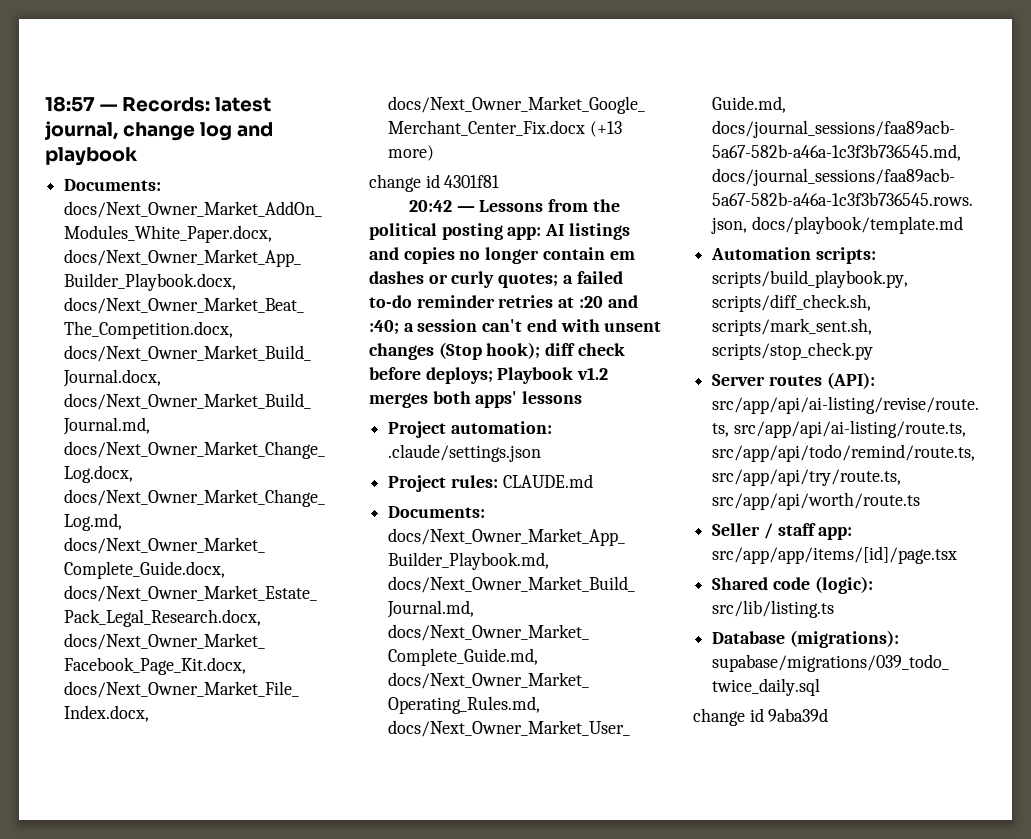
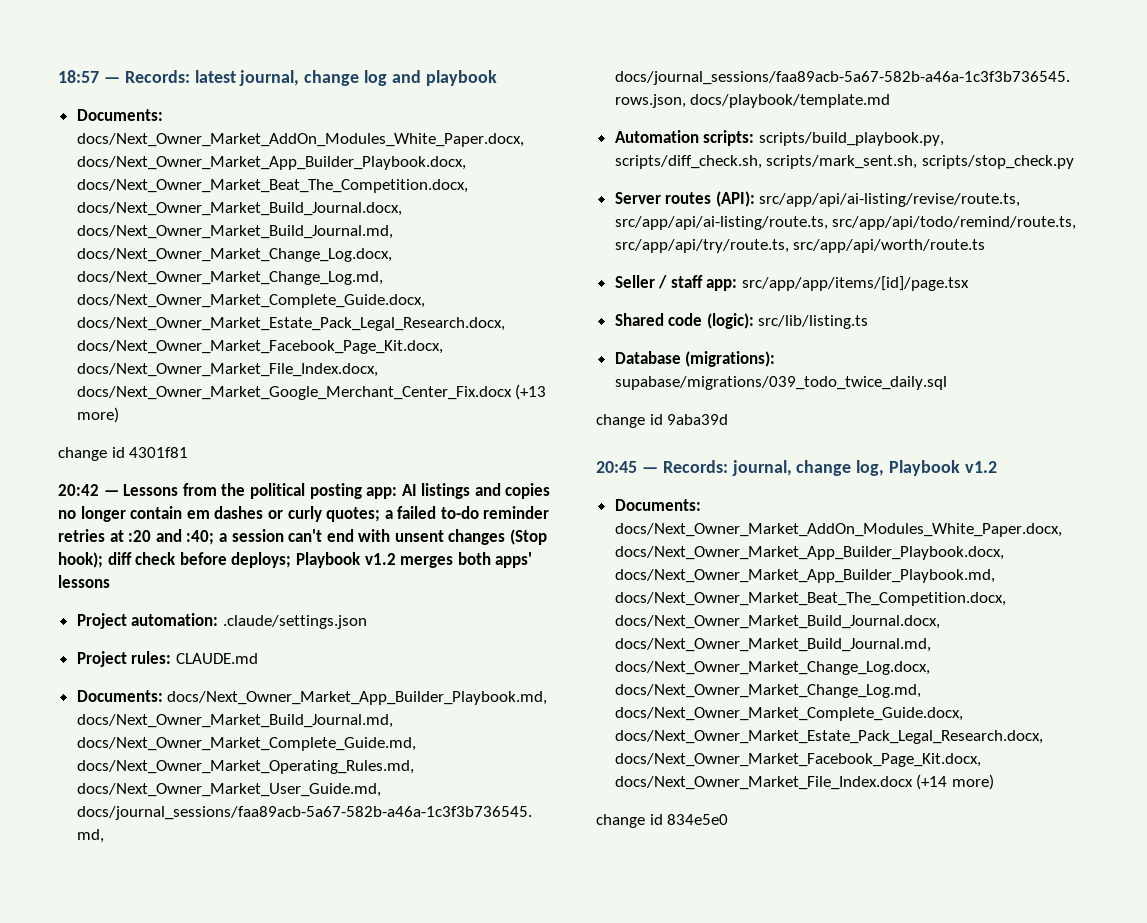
(829, 715) none -> [596,460,998,476] [614,499,701,511] [614,523,1062,537] [614,546,1004,560] [614,569,995,583] [614,592,1006,606] [614,615,940,629] [614,638,931,652] [614,661,930,675] [614,684,921,698] [614,707,963,721] [614,730,1043,744] [614,753,981,767] [614,774,994,790] [596,814,729,828] // 20:45 — Records: journal, change log, Playbook v1.2 // Documents: docs/Next_Owner_Market_AddOn_Modules_White_Paper.docx, docs/Next_Owner_Market_App_Builder_Playbook.docx, docs/Next_Owner_Market_App_Builder_Playbook.md, docs/Next_Owner_Market_Beat_The_Competition.docx, docs/Next_Owner_Market_Build_Journal.docx, docs/Next_Owner_Market_Build_Journal.md, docs/Next_Owner_Market_Change_Log.docx, docs/Next_Owner_Market_Change_Log.md, docs/Next_Owner_Market_Complete_Guide.docx, docs/Next_Owner_Market_Estate_Pack_Legal_Research.docx, docs/Next_Owner_Market_Facebook_Page_Kit.docx, docs/Next_Owner_Market_File_Index.docx (+14 more) // change id 834e5e0

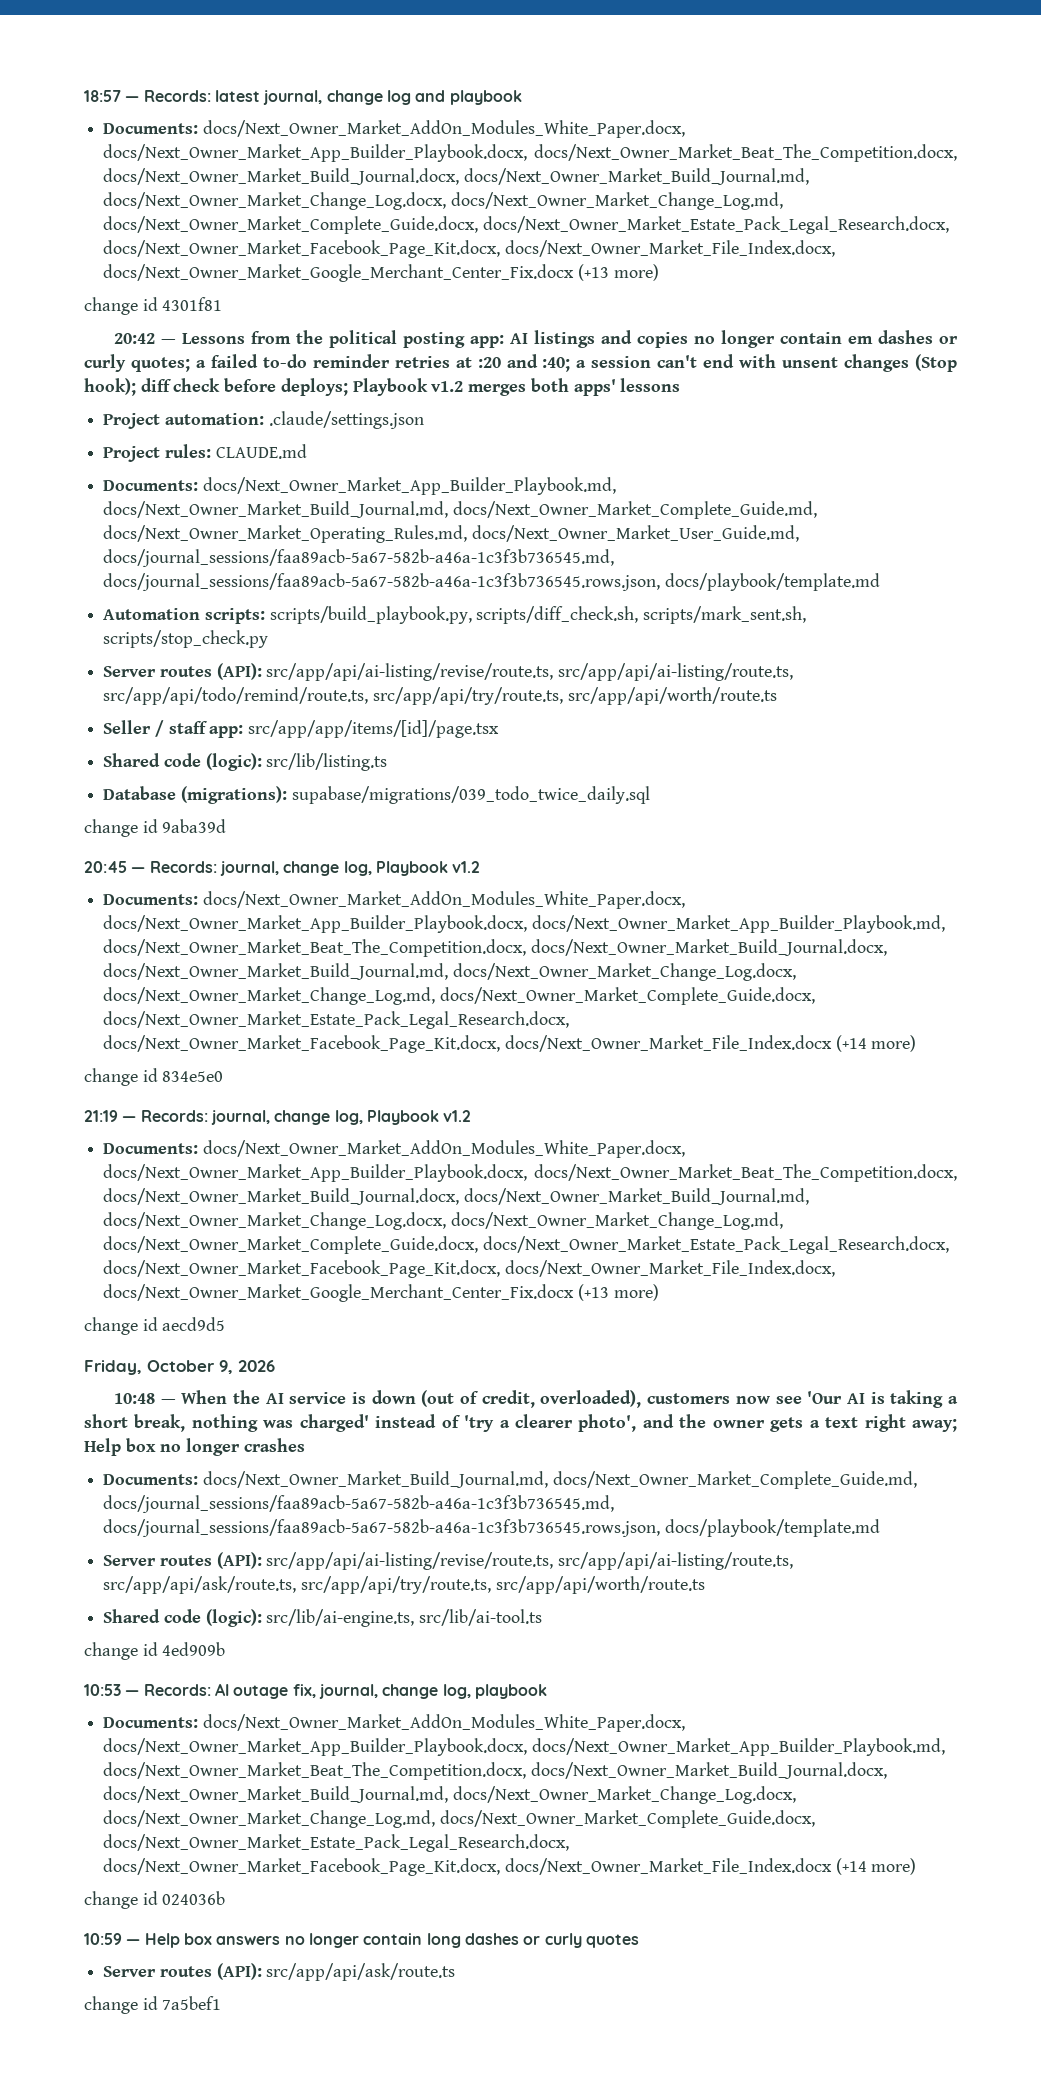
(729, 819) none -> [84,1110,472,1125] [103,1140,685,1158] [103,1164,957,1182] [103,1188,809,1205] [103,1212,783,1230] [103,1236,949,1254] [103,1260,835,1278] [103,1284,659,1302] [84,1317,226,1335] [84,1360,275,1375] [113,1390,958,1408] [84,1414,958,1432] [84,1438,305,1456] [103,1471,917,1489] [103,1495,615,1513] [103,1519,880,1537] [103,1552,794,1570] [103,1576,705,1594] [103,1609,543,1627] [84,1642,226,1660] [84,1683,547,1699] [103,1714,685,1732] [103,1738,945,1756] [103,1762,887,1780] [103,1786,796,1804] [103,1810,815,1828] [103,1834,570,1852] [103,1858,917,1876] [84,1891,226,1909] [84,1933,639,1948] [103,1963,456,1981] [84,1996,222,2014] // 21:19 — Records: journal, change log, Playbook v1.2 // Documents: docs/Next_Owner_Market_AddOn_Modules_White_Paper.docx, docs/Next_Owner_Market_App_Builder_Playbook.docx, docs/Next_Owner_Market_Beat_The_Competition.docx, docs/Next_Owner_Market_Build_Journal.docx, docs/Next_Owner_Market_Build_Journal.md, docs/Next_Owner_Market_Change_Log.docx, docs/Next_Owner_Market_Change_Log.md, docs/Next_Owner_Market_Complete_Guide.docx, docs/Next_Owner_Market_Estate_Pack_Legal_Research.docx, docs/Next_Owner_Market_Facebook_Page_Kit.docx, docs/Next_Owner_Market_File_Index.docx, docs/Next_Owner_Market_Google_Merchant_Center_Fix.docx (+13 more) // change id aecd9d5 // Friday, October 9, 2026 // 10:48 — When the AI service is down (out of credit, overloaded), customers now see 'Our AI is taking a short break, nothing was charged' instead of 'try a clearer photo', and the owner gets a text right away; Help box no longer crashes // Documents: docs/Next_Owner_Market_Build_Journal.md, docs/Next_Owner_Market_Complete_Guide.md, docs/journal_sessions/faa89acb-5a67-582b-a46a-1c3f3b736545.md, docs/journal_sessions/faa89acb-5a67-582b-a46a-1c3f3b736545.rows.json, docs/playbook/template.md // Server routes (API): src/app/api/ai-listing/revise/route.ts, src/app/api/ai-listing/route.ts, src/app/api/ask/route.ts, src/app/api/try/route.ts, src/app/api/worth/route.ts // Shared code (logic): src/lib/ai-engine.ts, src/lib/ai-tool.ts // change id 4ed909b // 10:53 — Records: AI outage fix, journal, change log, playbook // Documents: docs/Next_Owner_Market_AddOn_Modules_White_Paper.docx, docs/Next_Owner_Market_App_Builder_Playbook.docx, docs/Next_Owner_Market_App_Builder_Playbook.md, docs/Next_Owner_Market_Beat_The_Competition.docx, docs/Next_Owner_Market_Build_Journal.docx, docs/Next_Owner_Market_Build_Journal.md, docs/Next_Owner_Market_Change_Log.docx, docs/Next_Owner_Market_Change_Log.md, docs/Next_Owner_Market_Complete_Guide.docx, docs/Next_Owner_Market_Estate_Pack_Legal_Research.docx, docs/Next_Owner_Market_Facebook_Page_Kit.docx, docs/Next_Owner_Market_File_Index.docx (+14 more) // change id 024036b // 10:59 — Help box answers no longer contain long dashes or curly quotes // Server routes (API): src/app/api/ask/route.ts // change id 7a5bef1

